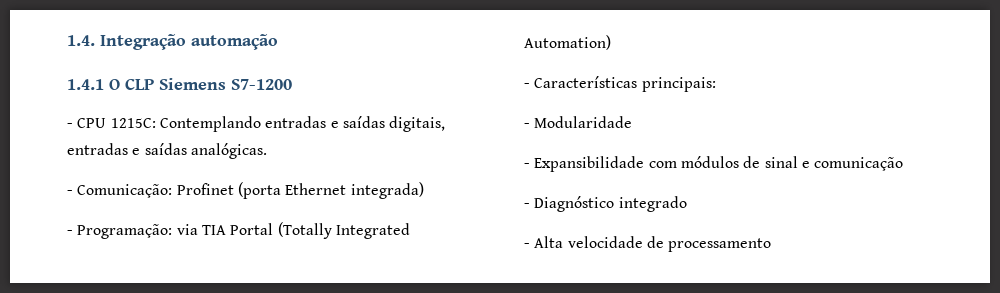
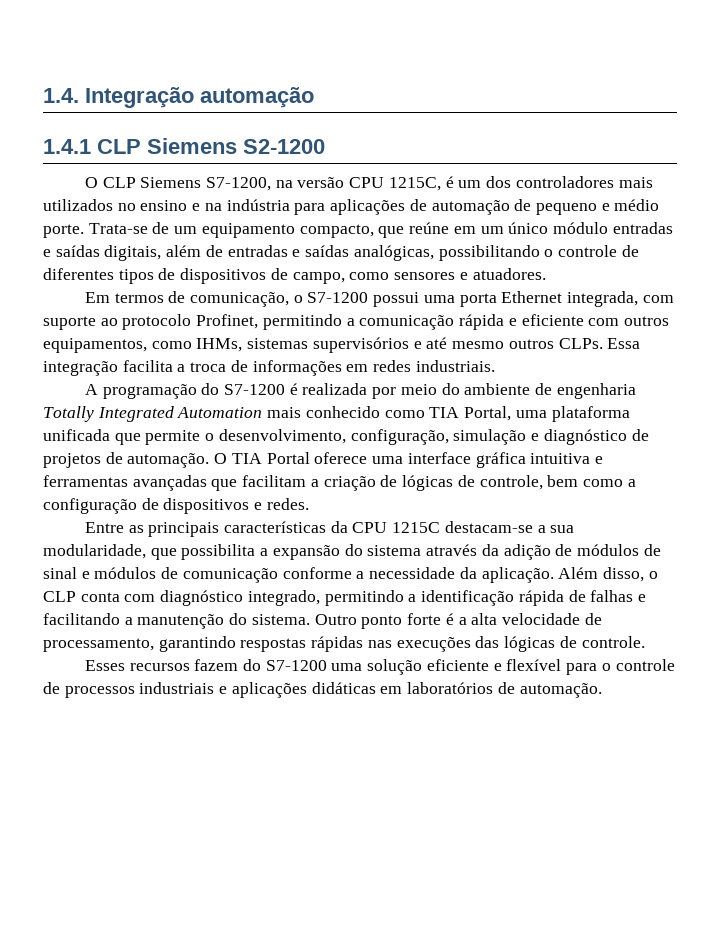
[109,78,292,90] [67,116,261,132] O CLP Siemens S7-1200 // - CPU 1215C: Contemplando -> [97,138,325,154] [84,176,653,191] [43,199,660,215] [43,222,608,238] CLP Siemens S2-1200 // O CLP Siemens S7-1200, na versão CPU 1215C, é um dos controladores mais utilizados no ensino e na indústria para aplicações de automação de pequeno e médio porte. Trata-se de um equipamento compacto, que reúne em um único módulo
[67,143,267,159] [67,182,424,199] [67,222,410,239] [524,35,611,50] [524,76,716,92] [524,116,633,128] [524,156,677,172] entradas e saídas analógicas. // - Comunicação: Profinet (porta Ethernet integrada) // - Programação: via TIA Portal (Totally Integrated Automation) // - Características principais: // - Modularidade // - Expansibilidade com -> [166,245,639,261] [43,268,546,284] [84,291,674,307] [43,314,669,330] [43,337,641,353] [43,360,495,376] [84,383,636,399] [43,406,630,422] [43,429,649,445] [43,452,603,468] [43,475,636,491] [43,498,309,514] [84,521,575,537] [43,544,573,560] além de entradas e saídas analógicas, possibilitando o controle de diferentes tipos de dispositivos de campo, como sensores e atuadores. // Em termos de comunicação, o S7-1200 possui uma porta Ethernet integrada, com suporte ao protocolo Profinet, permitindo a comunicação rápida e eficiente com outros equipamentos, como IHMs, sistemas supervisórios e até mesmo outros CLPs. Essa integração facilita a troca de informações em redes industriais. // A programação do S7-1200 é realizada por meio do ambiente de engenharia Totally Integrated Automation mais conhecido como TIA Portal, uma plataforma unificada que permite o desenvolvimento, configuração, simulação e diagnóstico de projetos de automação. O TIA Portal oferece uma interface gráfica intuitiva e ferramentas avançadas que facilitam a criação de lógicas de controle, bem como a configuração de dispositivos e redes. // Entre as principais características da CPU 1215C destacam-se a sua modularidade, que possibilita a expansão do sistema através da adição de
[814,157,904,171] [524,196,687,212] [524,236,772,252] comunicação // - Diagnóstico integrado // - Alta velocidade de processamento -> [94,567,658,583] [43,590,646,606] [43,613,602,629] [43,636,645,652] [84,659,675,675] [43,682,602,698] módulos de comunicação conforme a necessidade da aplicação. Além disso, o CLP conta com diagnóstico integrado, permitindo a identificação rápida de falhas e facilitando a manutenção do sistema. Outro ponto forte é a alta velocidade de processamento, garantindo respostas rápidas nas execuções das lógicas de controle. // Esses recursos fazem do S7-1200 uma solução eficiente e flexível para o controle de processos industriais e aplicações didáticas em laboratórios de automação.

